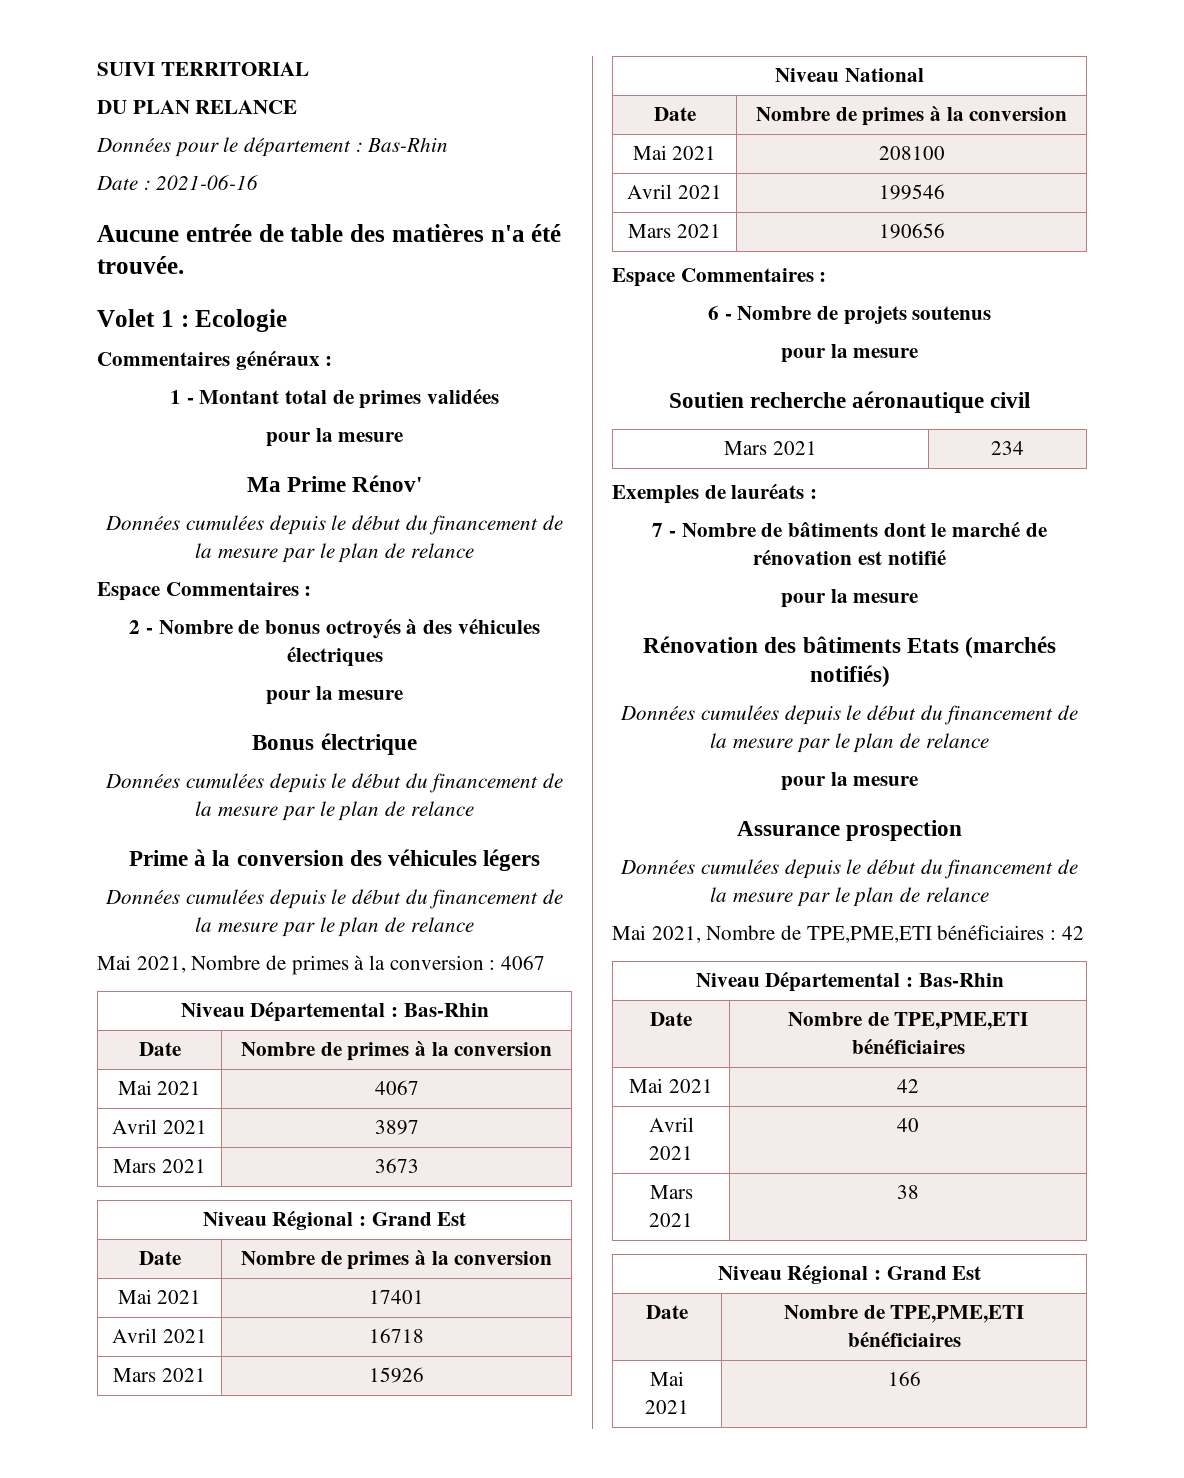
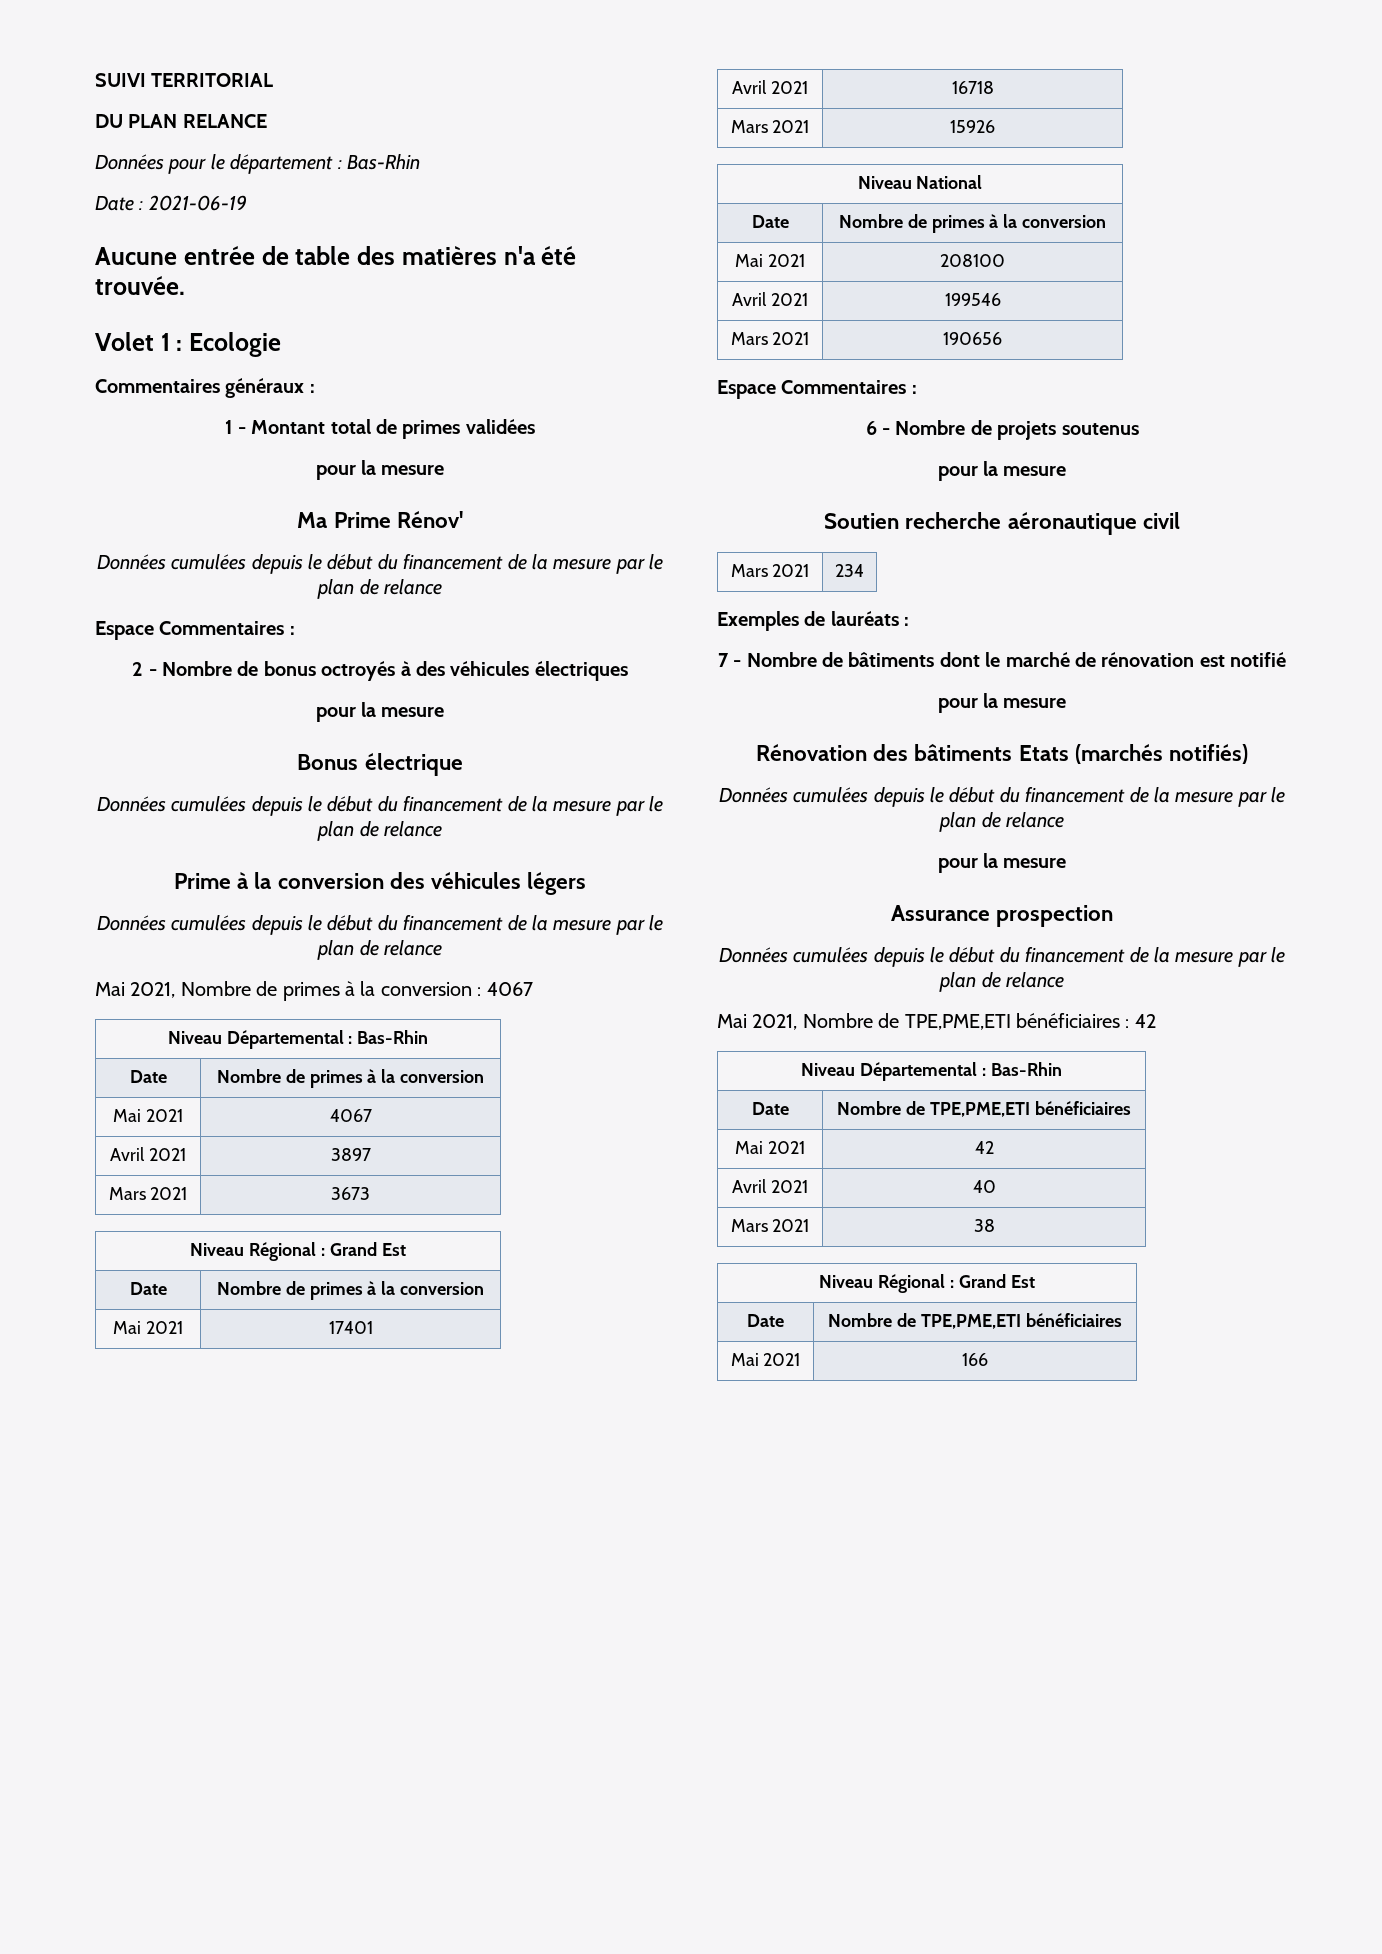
[156,175,259,190] 2021-06-16 -> [148,195,247,211] 2021-06-19

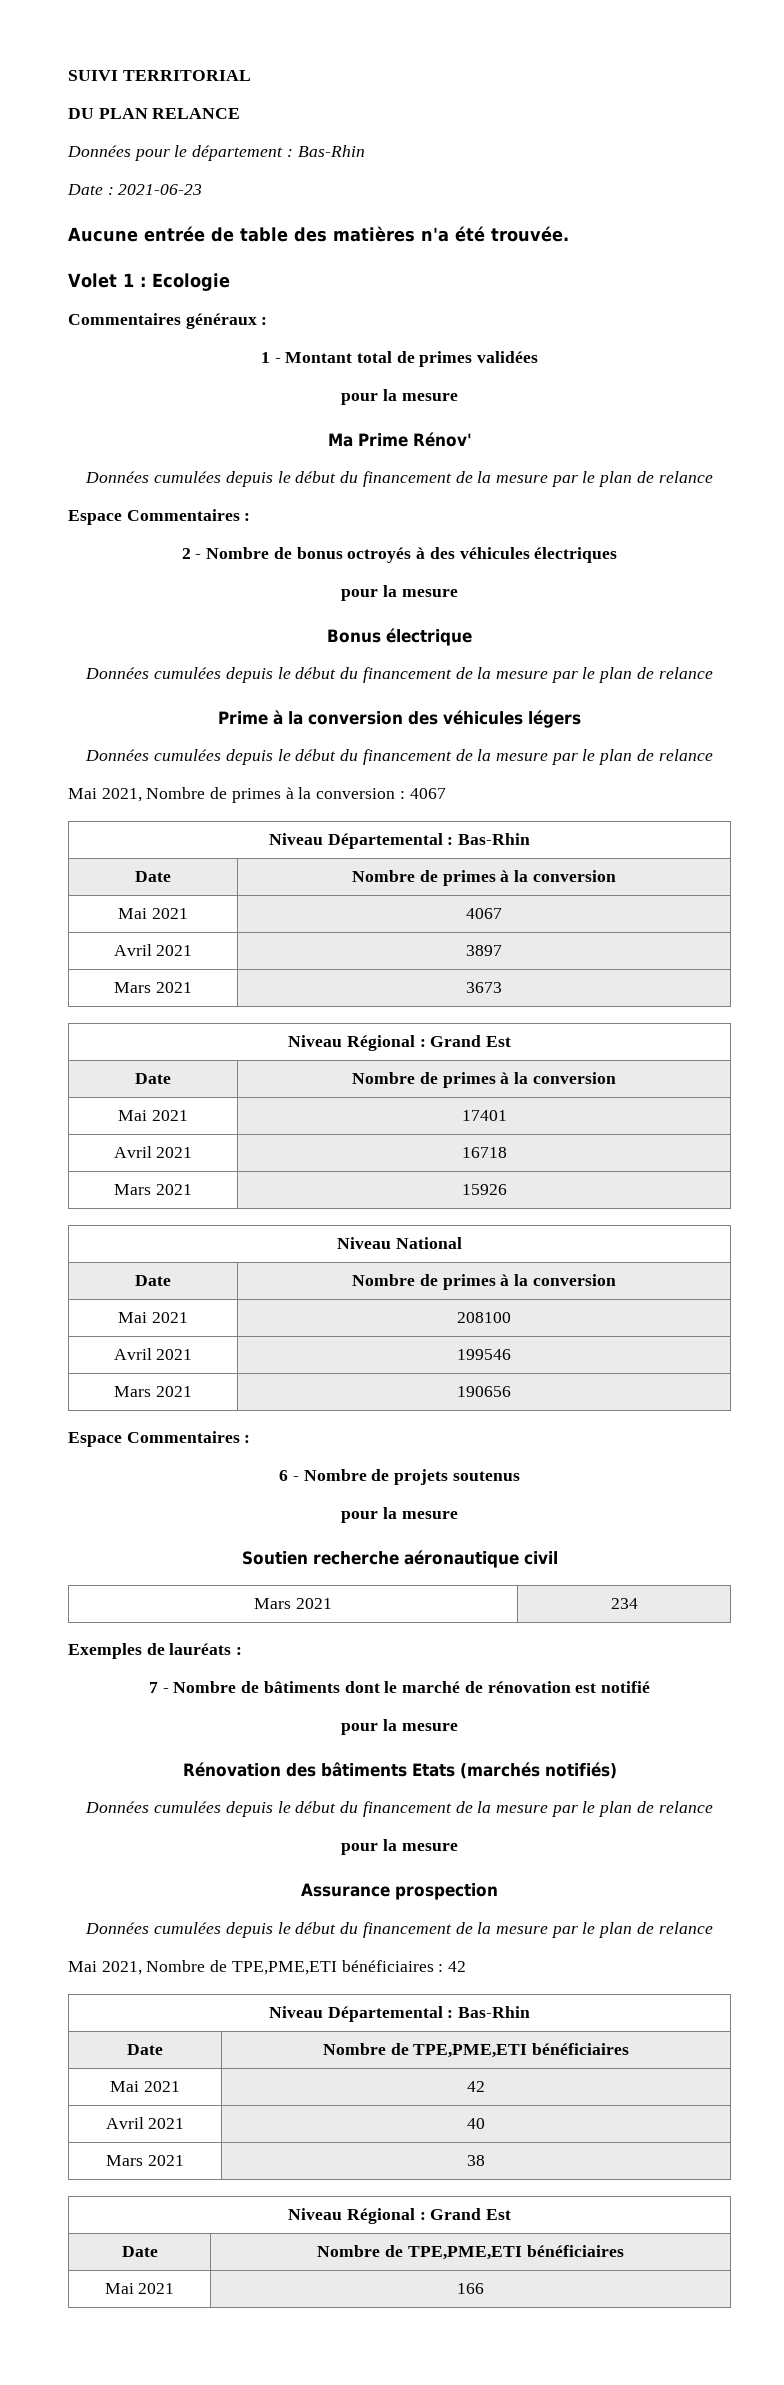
[148,195,247,211] 2021-06-19 -> [118,184,203,195] 2021-06-23

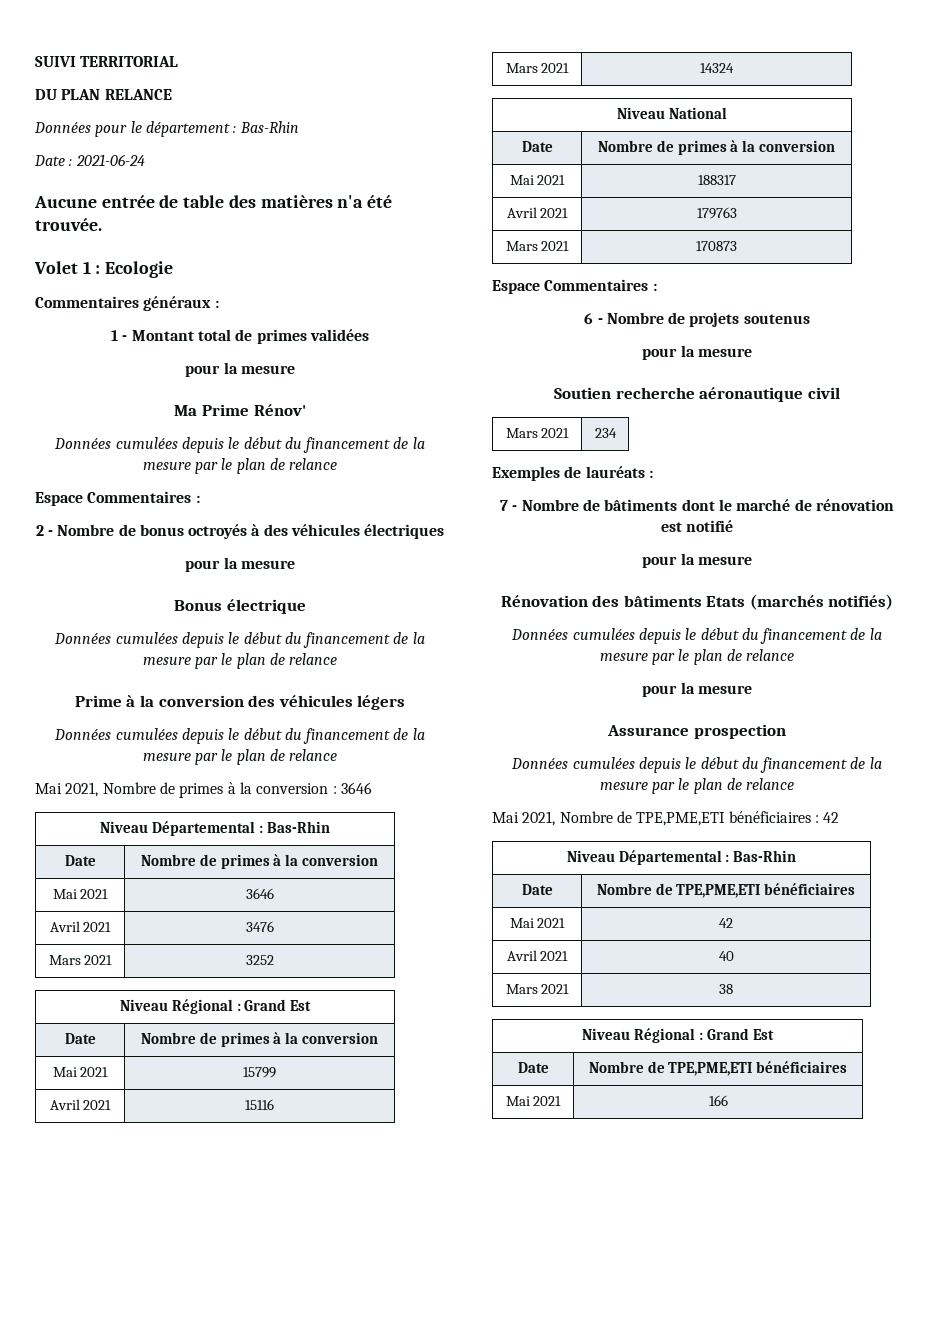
[118,184,203,195] 2021-06-23 -> [75,154,145,166] 2021-06-24
[409,788,446,799] 4067 -> [340,782,372,794] 3646
[466,908,503,919] [113,944,193,956] [466,945,503,956] [114,982,192,993] [466,982,503,993] 4067 // Avril 2021 | 3897 // Mars 2021 | 3673 -> [245,888,274,899] [49,921,112,932] [245,921,274,932] [48,955,113,965] [245,955,274,965] 3646 // Avril 2021 | 3476 // Mars 2021 | 3252
[461,1110,507,1121] [113,1146,193,1158] [461,1147,507,1158] [114,1184,192,1195] [461,1184,507,1195] 17401 // Avril 2021 | 16718 // Mars 2021 | 15926 -> [243,1067,276,1078] [49,1099,112,1110] [245,1099,274,1110] [505,63,570,73] [700,63,734,73] 15799 // Avril 2021 | 15116 // Mars 2021 | 14324
[457,1312,512,1323] [113,1348,193,1360] [457,1349,512,1360] [114,1386,192,1397] [457,1386,512,1397] 208100 // Avril 2021 | 199546 // Mars 2021 | 190656 -> [697,175,736,185] [506,207,569,218] [696,207,737,219] [505,241,570,251] [696,241,737,251] 188317 // Avril 2021 | 179763 // Mars 2021 | 170873

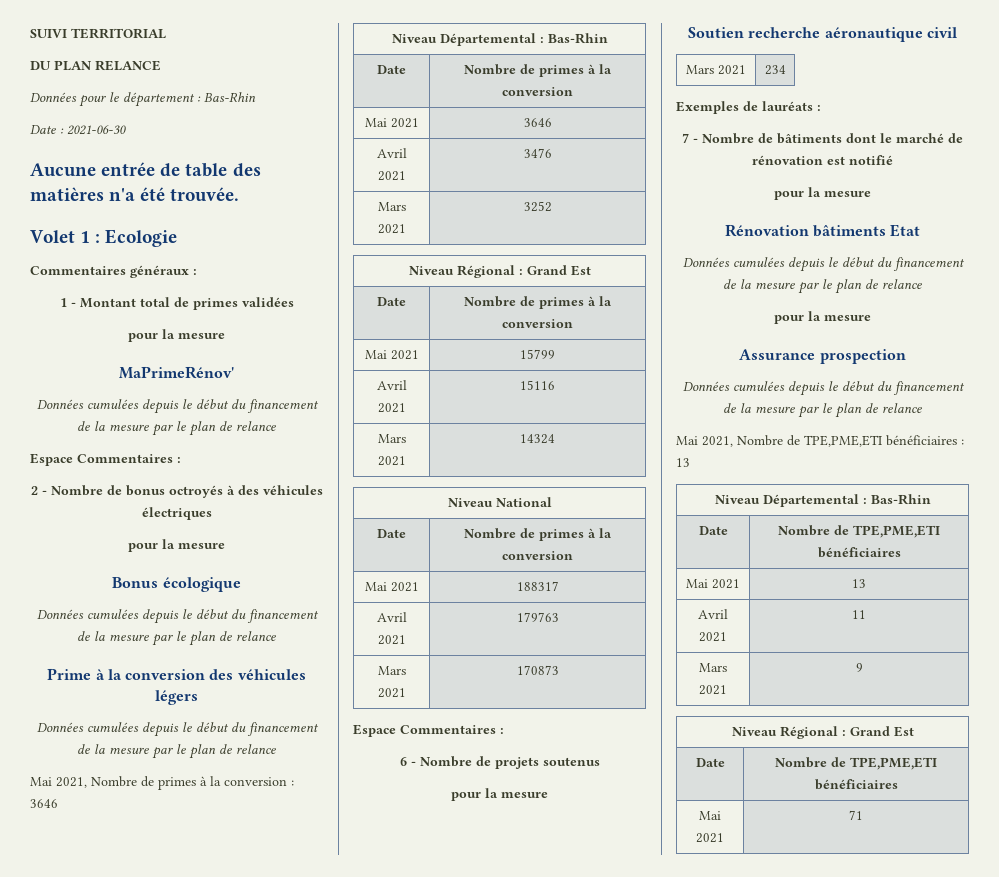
[75,154,145,166] 2021-06-24 -> [67,125,126,135] 2021-06-30
[174,404,306,416] Ma Prime Rénov' -> [119,366,234,379] MaPrimeRénov'
[226,599,306,614] électrique -> [162,577,241,592] écologique
[592,594,894,610] des bâtiments Etats (marchés notifiés) -> [813,224,921,237] bâtiments Etat
[823,812,840,823] 42 -> [676,458,690,467] 13
[719,918,733,928] [506,950,569,961] [718,951,734,961] [505,984,570,994] [719,984,733,994] 42 // Avril 2021 | 40 // Mars 2021 | 38 -> [852,579,866,588] [698,609,728,619] [699,632,727,642] [852,610,866,619] [699,663,727,672] [699,685,727,695] [855,663,863,672] 13 // Avril 2021 | 11 // Mars 2021 | 9
[708,1095,728,1106] 166 -> [849,810,863,820] 71

